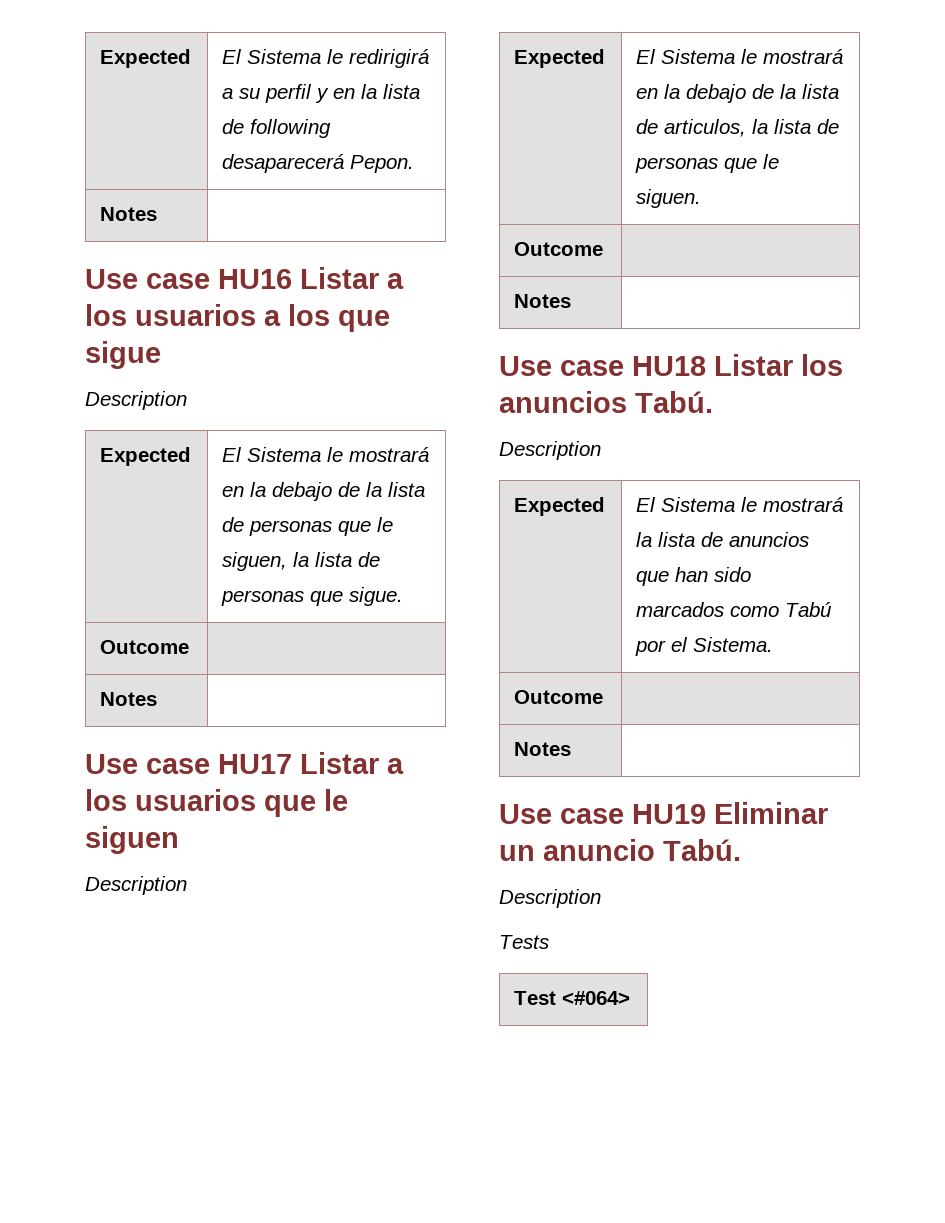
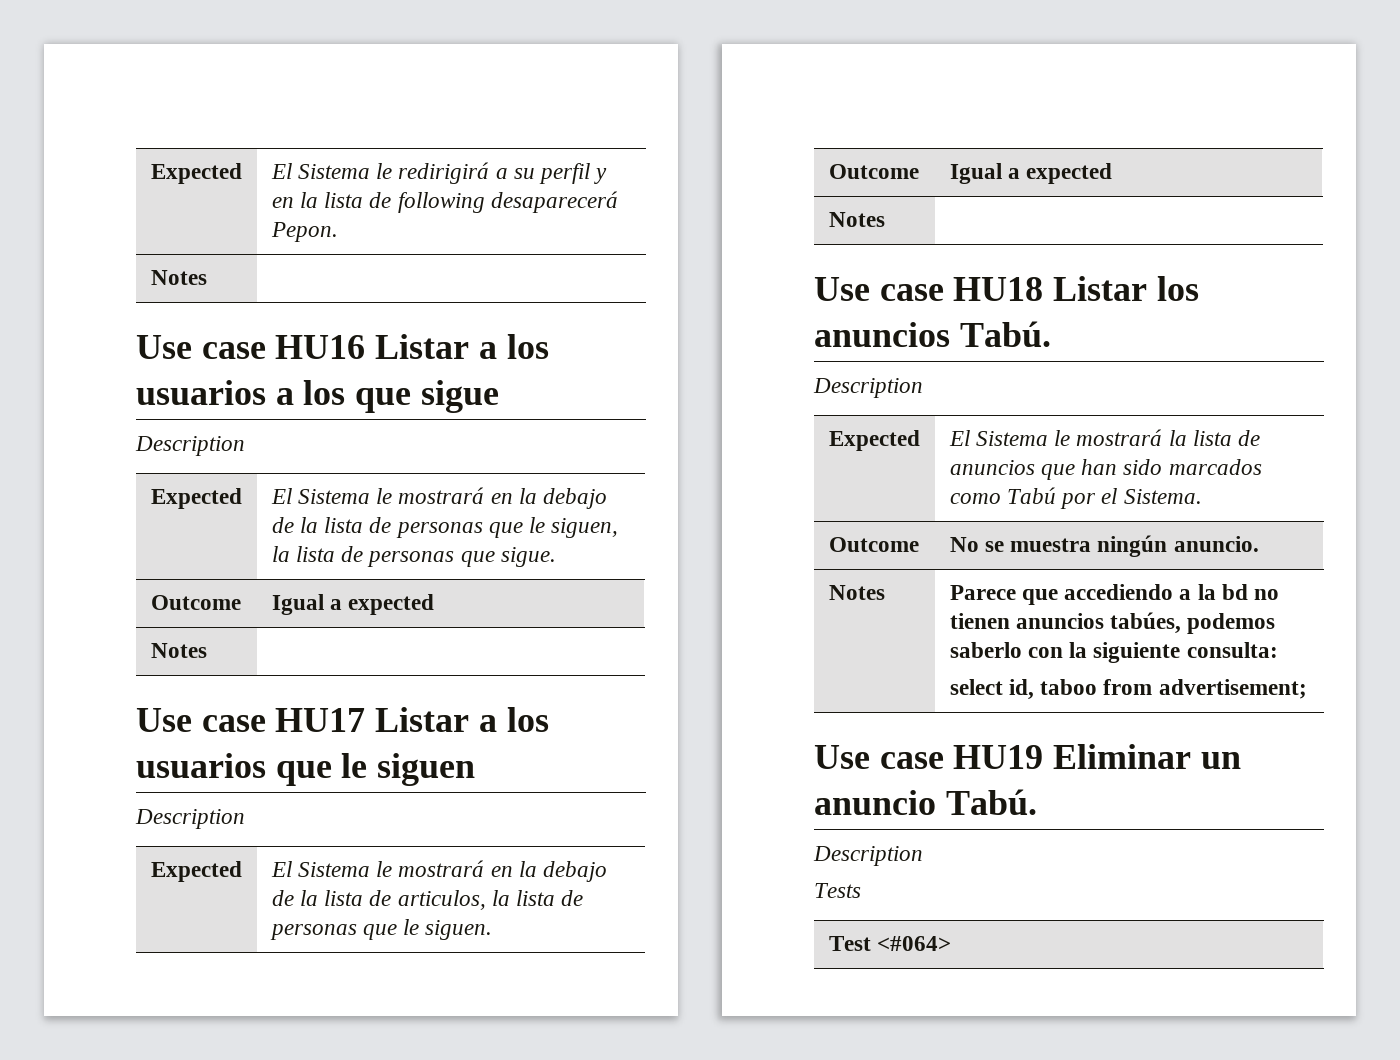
(190, 647) none -> [271,594,435,615] Igual a expected
(604, 249) none -> [949,163,1113,184] Igual a expected
[514,742,572,756] // Notes | -> [949,535,1259,557] [828,585,885,600] [949,584,1279,605] [949,612,1276,634] [949,642,1278,663] [949,679,1307,700] No se muestra ningún anuncio. // Notes | Parece que accediendo a la bd no tienen anuncios tabúes, podemos saberlo con la siguiente consulta: // select id, taboo from advertisement;

